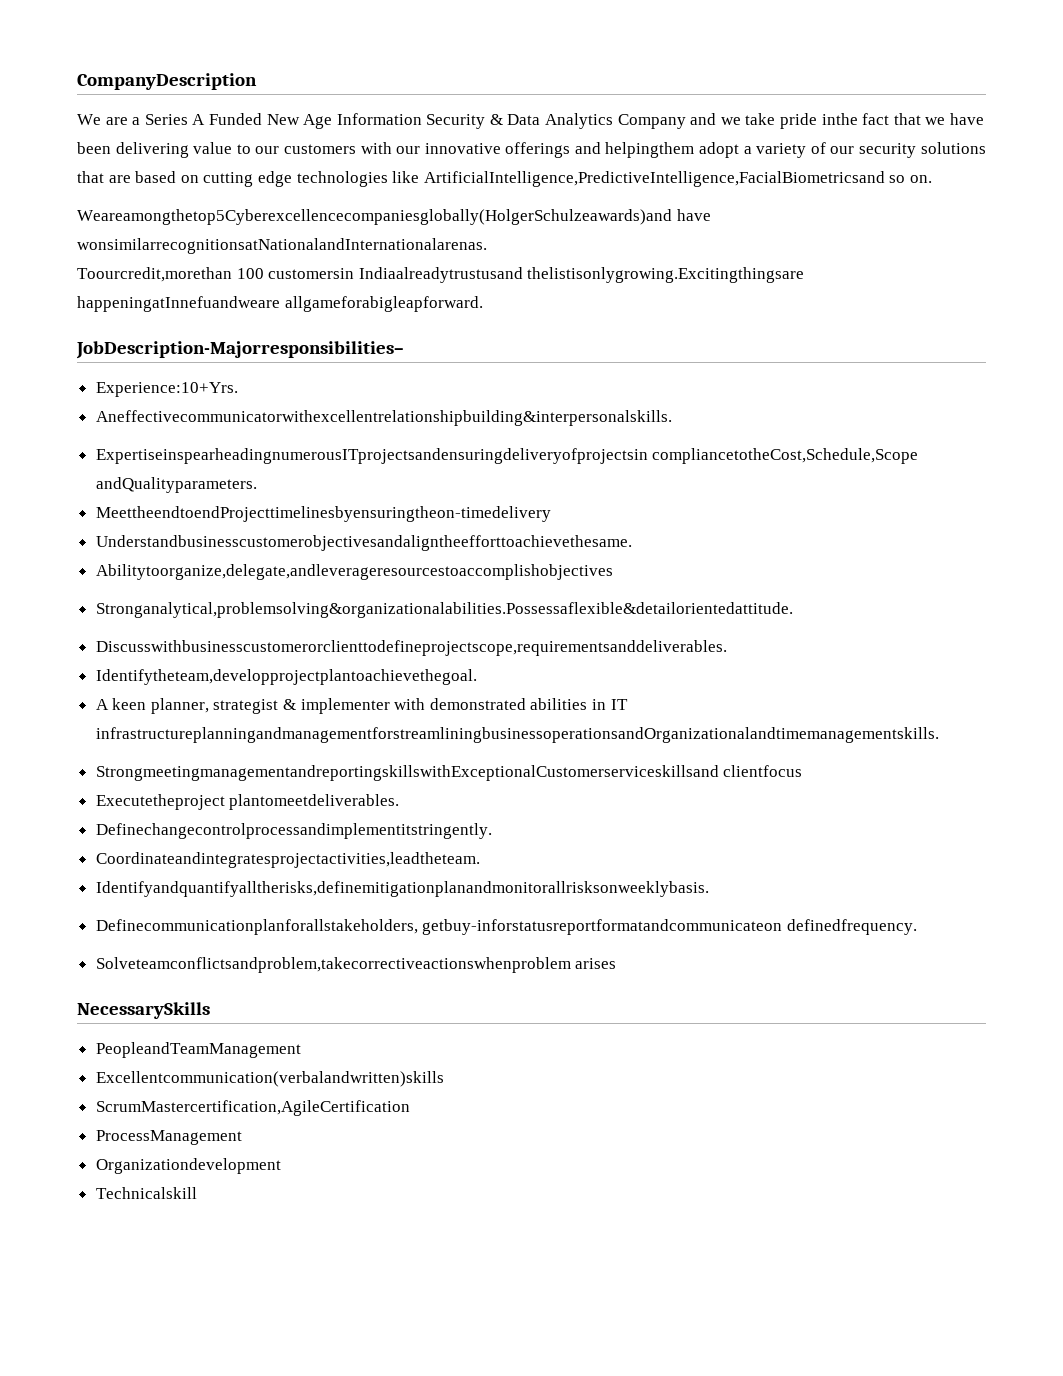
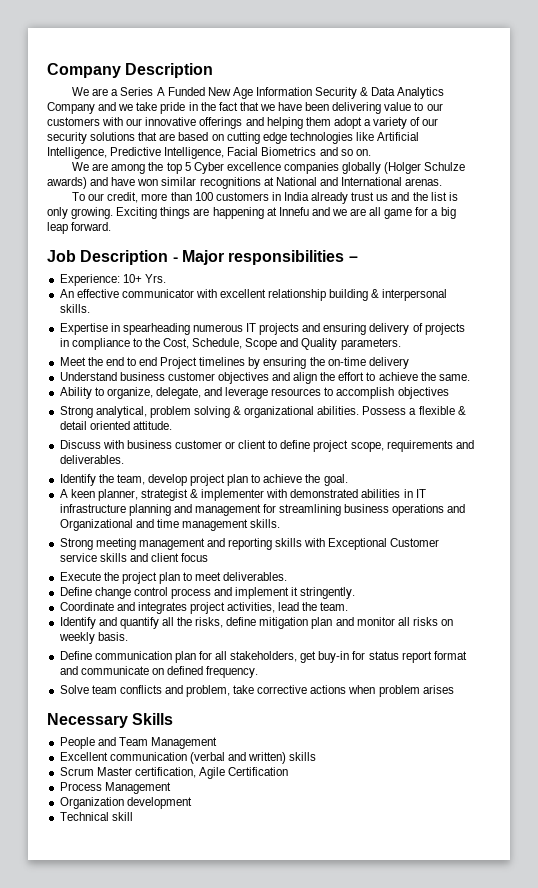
[77,73,257,90] CompanyDescription -> [47,63,214,78] Company Description
[821,113,858,125] inthe -> [188,102,216,111] in the
[605,142,695,158] helpingthem -> [266,117,331,129] helping them
[423,171,932,187] [77,209,711,225] [77,238,487,254] [77,267,805,283] [77,296,483,312] [76,341,404,359] [95,382,238,397] [95,410,672,426] [95,448,919,464] [95,477,257,493] [95,506,551,522] [95,535,632,551] [95,564,613,580] [95,602,793,618] [95,640,727,656] [95,669,477,685] ArtificialIntelligence,PredictiveIntelligence,FacialBiometricsand so on. // Weareamongthetop5Cyberexcellencecompaniesglobally(HolgerSchulzeawards)and have wonsimilarrecognitionsatNationalandInternationalarenas. // Toourcredit,morethan 100 customersin Indiaalreadytrustusand thelistisonlygrowing.Excitingthingsare happeningatInnefuandweare allgameforabigleapforward. // JobDescription-Majorresponsibilities– // Experience:10+Yrs. // Aneffectivecommunicatorwithexcellentrelationshipbuilding&interpersonalskills. // ExpertiseinspearheadingnumerousITprojectsandensuringdeliveryofprojectsin compliancetotheCost,Schedule,Scope andQualityparameters. // MeettheendtoendProjecttimelinesbyensuringtheon-timedelivery // Understandbusinesscustomerobjectivesandaligntheefforttoachievethesame. // Abilitytoorganize,delegate,andleverageresourcestoaccomplishobjectives // Stronganalytical,problemsolving&organizationalabilities.Possessaflexible&detailorientedattitude. // Discusswithbusinesscustomerorclienttodefineprojectscope,requirementsanddeliverables. // Identifytheteam,developprojectplantoachievethegoal. -> [377,132,420,141] [47,147,371,159] [72,162,466,174] [47,177,443,189] [72,192,458,204] [47,207,456,219] [47,222,112,234] [47,250,358,265] [59,274,166,286] [59,289,448,301] [59,304,90,313] [59,323,465,335] [59,338,401,350] [59,357,409,369] [59,372,470,384] [59,387,449,399] [59,406,466,418] [59,421,172,430] [59,440,474,452] [59,455,124,464] [59,474,348,486] Artificial Intelligence, Predictive Intelligence, Facial Biometrics and so on. // We are among the top 5 Cyber excellence companies globally (Holger Schulze awards) and have won similar recognitions at National and International arenas. // To our credit, more than 100 customers in India already trust us and the list is only growing. Exciting things are happening at Innefu and we are all game for a big leap forward. // Job Description - Major responsibilities – // Experience: 10+ Yrs. // An effective communicator with excellent relationship building & interpersonal skills. // Expertise in spearheading numerous IT projects and ensuring delivery of projects in compliance to the Cost, Schedule, Scope and Quality parameters. // Meet the end to end Project timelines by ensuring the on-time delivery // Understand business customer objectives and align the effort to achieve the same. // Ability to organize, delegate, and leverage resources to accomplish objectives // Strong analytical, problem solving & organizational abilities. Possess a flexible & detail oriented attitude. // Discuss with business customer or client to define project scope, requirements and deliverables. // Identify the team, develop project plan to achieve the goal.
[95,727,939,743] [95,765,803,781] [95,794,400,810] [95,823,492,839] [95,852,480,868] [95,881,709,897] [95,919,917,935] [95,957,617,973] [77,1002,210,1019] [95,1042,301,1058] [95,1071,444,1087] [95,1100,410,1116] [95,1130,242,1145] [95,1158,281,1174] [95,1187,197,1199] infrastructureplanningandmanagementforstreamliningbusinessoperationsandOrganizationalandtimemanagementskills. // StrongmeetingmanagementandreportingskillswithExceptionalCustomerserviceskillsand clientfocus // Executetheproject plantomeetdeliverables. // Definechangecontrolprocessandimplementitstringently. // Coordinateandintegratesprojectactivities,leadtheteam. // Identifyandquantifyalltherisks,definemitigationplanandmonitorallrisksonweeklybasis. // Definecommunicationplanforallstakeholders, getbuy-inforstatusreportformatandcommunicateon definedfrequency. // Solveteamconflictsandproblem,takecorrectiveactionswhenproblem arises // NecessarySkills // PeopleandTeamManagement // Excellentcommunication(verbalandwritten)skills // ScrumMastercertification,AgileCertification // ProcessManagement // Organizationdevelopment // Technicalskill -> [59,504,466,516] [59,519,281,531] [59,538,440,550] [59,553,209,562] [59,572,288,584] [59,587,356,599] [59,602,349,614] [59,617,454,629] [58,632,128,644] [59,651,467,663] [59,666,259,678] [59,685,454,697] [47,713,174,728] [59,737,217,749] [59,752,317,764] [59,767,289,779] [59,782,171,794] [59,797,192,809] [59,812,133,821] infrastructure planning and management for streamlining business operations and Organizational and time management skills. // Strong meeting management and reporting skills with Exceptional Customer service skills and client focus // Execute the project plan to meet deliverables. // Define change control process and implement it stringently. // Coordinate and integrates project activities, lead the team. // Identify and quantify all the risks, define mitigation plan and monitor all risks on weekly basis. // Define communication plan for all stakeholders, get buy-in for status report format and communicate on defined frequency. // Solve team conflicts and problem, take corrective actions when problem arises // Necessary Skills // People and Team Management // Excellent communication (verbal and written) skills // Scrum Master certification, Agile Certification // Process Management // Organization development // Technical skill

